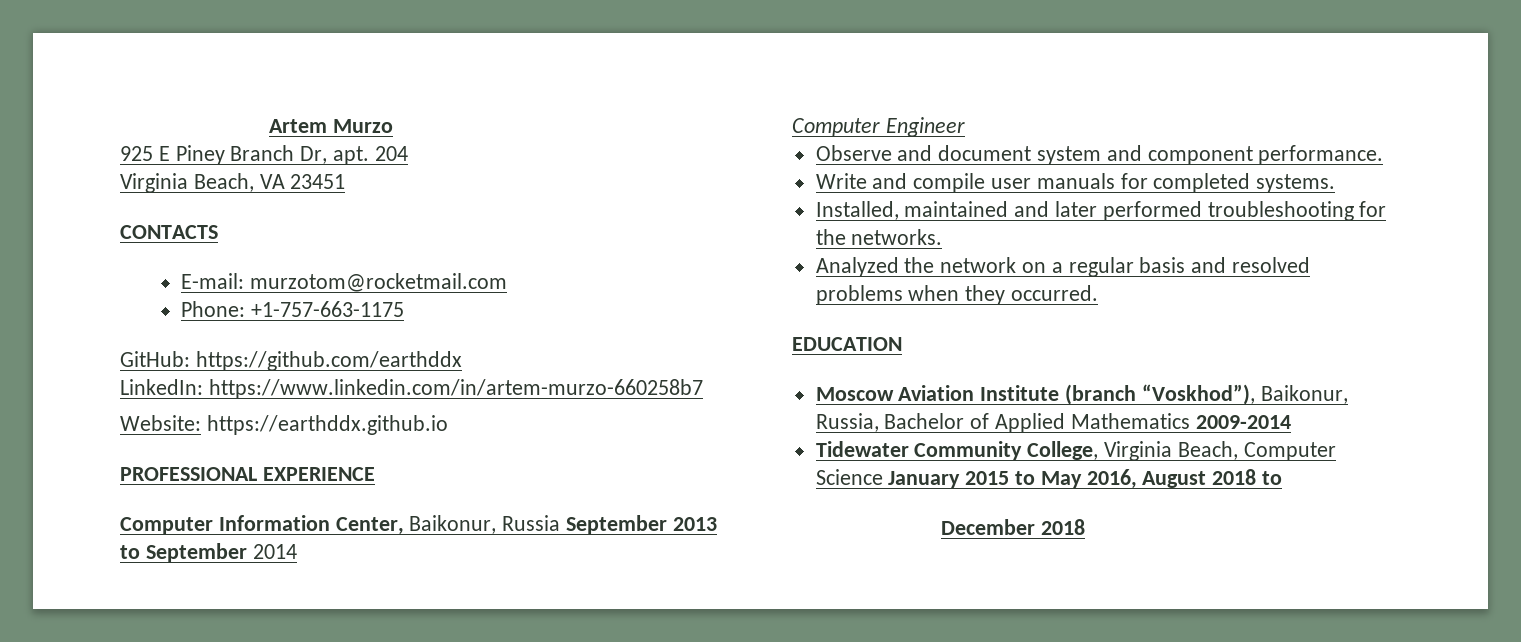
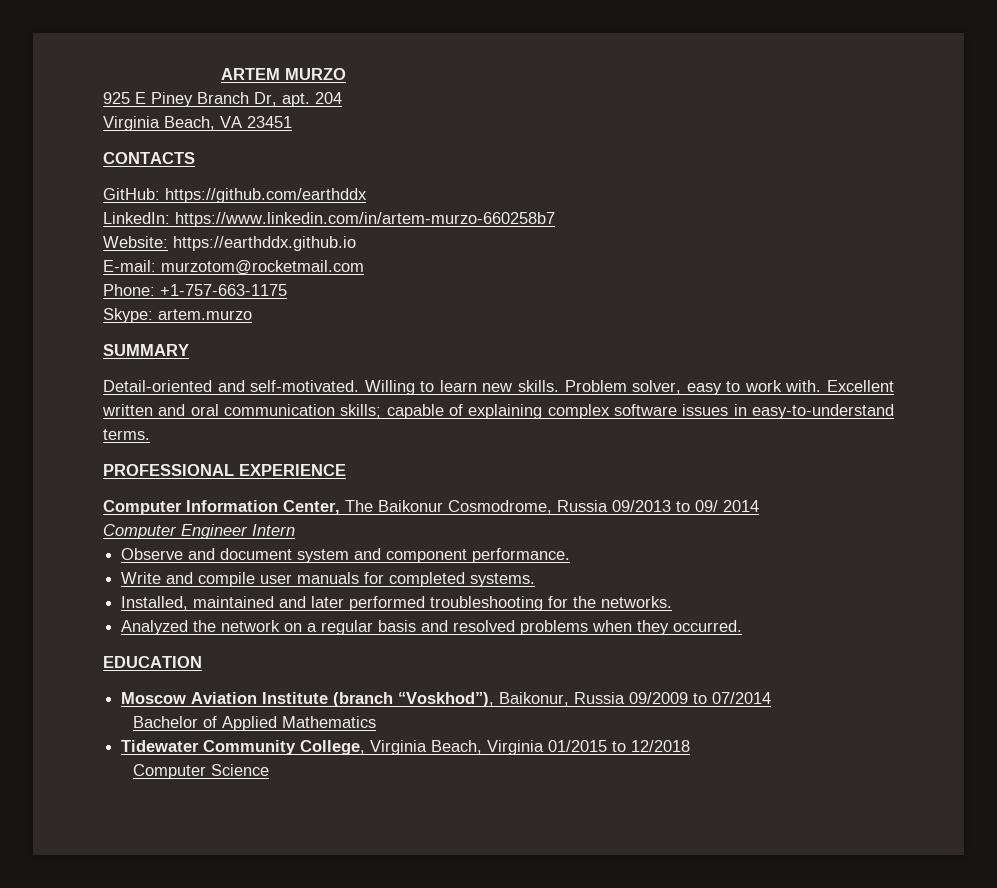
[269,119,393,133] Artem Murzo -> [221,68,347,80] ARTEM MURZO
[180,273,507,292] [180,301,404,317] // E-mail: murzotom@rocketmail.com // Phone: +1-757-663-1175 -> (195, 158) none
(448, 425) none -> [103,260,364,275] [103,284,287,296] [103,308,252,323] [103,344,189,356] [103,380,894,395] [102,404,895,419] [103,429,150,440] // E-mail: murzotom@rocketmail.com // Phone: +1-757-663-1175 // Skype: artem.murzo // SUMMARY // Detail-oriented and self-motivated. Willing to learn new skills. Problem solver, easy to work with. Excellent written and oral communication skills; capable of explaining complex software issues in easy-to-understand terms.
[409,515,717,534] [120,543,247,562] Baikonur, Russia September 2013 to September -> [345,500,718,514] The Baikonur Cosmodrome, Russia 09/2013 to 09/
(965, 127) none -> [252,524,295,536] Intern
[815,413,879,432] Russia, -> [574,692,772,704] Russia 09/2009 to 07/2014 //
[1195,415,1291,429] 2009-2014 -> (376, 722) none
[1243,442,1336,461] [815,469,1283,489] [941,519,1085,535] Computer Science January 2015 to May 2016, August 2018 to // December 2018 -> [487,740,691,755] [132,764,269,779] Virginia 01/2015 to 12/2018 // Computer Science

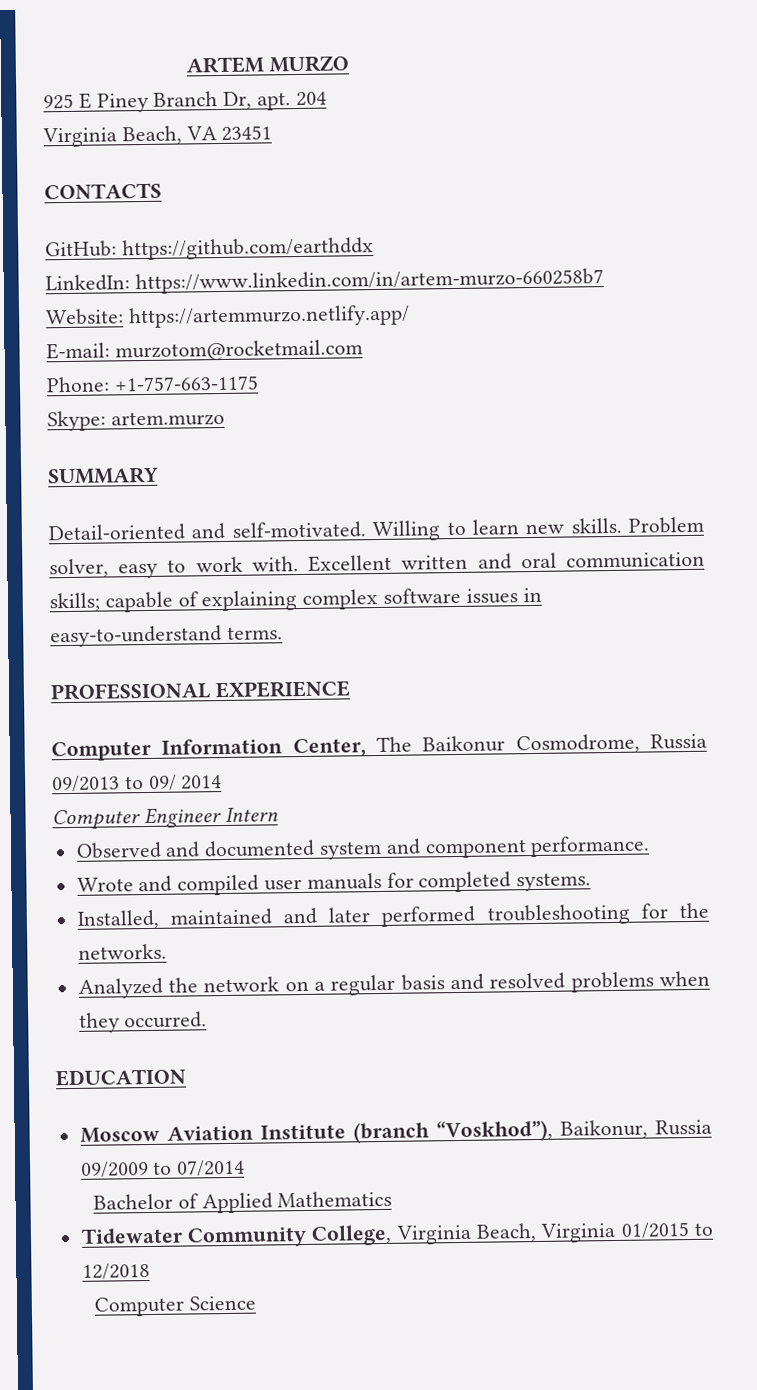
[173,236,356,251] https://earthddx.github.io -> [127,304,410,329] https://artemmurzo.netlify.app/
[121,548,293,560] Observe and document -> [75,839,316,859] Observed and documented
[121,572,256,587] Write and compile -> [76,874,260,896] Wrote and compiled

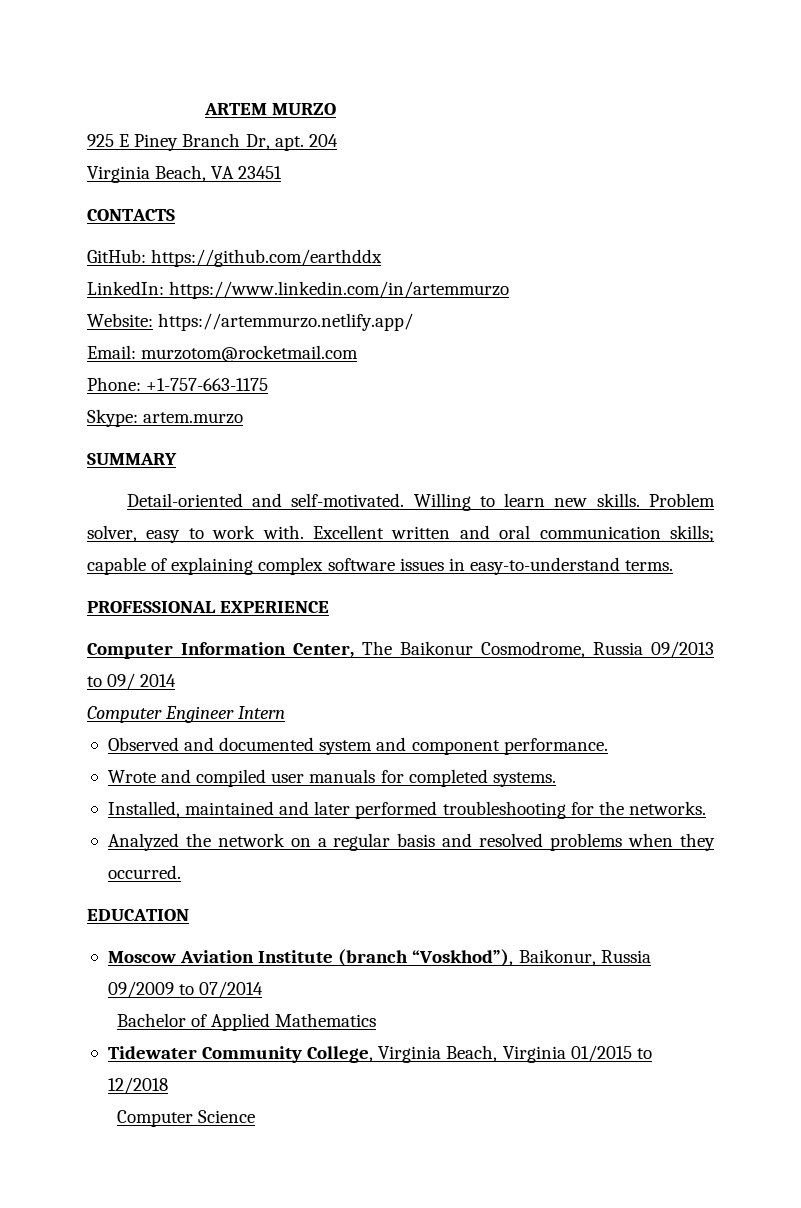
[134,268,604,295] https://www.linkedin.com/in/artem-murzo-660258b7 -> [169,281,510,299] https://www.linkedin.com/in/artemmurzo
[46,342,110,360] E-mail: -> [87,345,136,359] Email:

